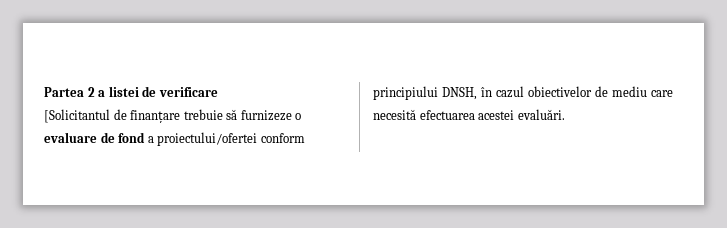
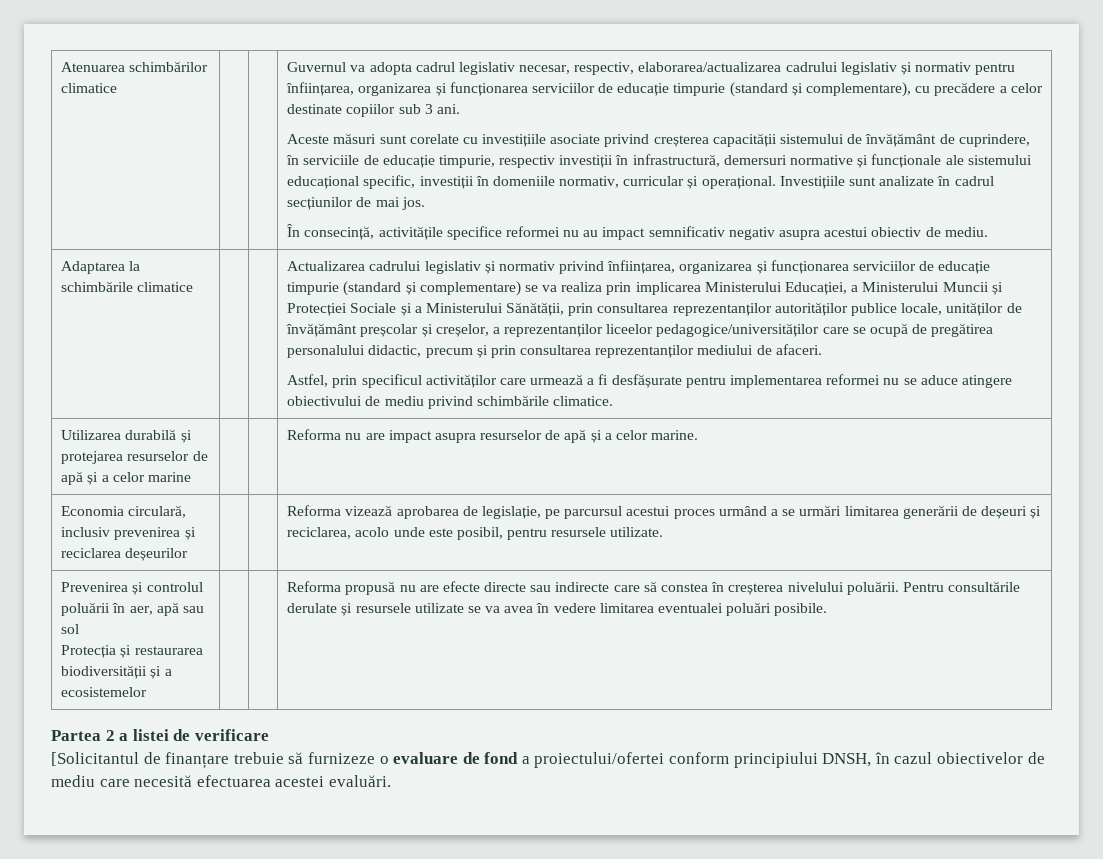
(44, 92) none -> [61,61,209,72] [61,83,118,93] [287,62,1016,75] [286,82,1043,97] [287,104,460,117] [287,133,1030,147] [286,154,1032,168] [287,175,994,189] [287,197,425,210] [287,224,988,240] [61,261,141,274] [61,281,194,292] [287,260,991,274] [287,281,1003,296] [287,302,1022,316] [286,323,994,337] [287,344,822,358] [287,374,1012,388] [287,395,614,409] [61,429,192,443] [61,451,208,464] [61,471,191,485] [287,429,699,443] [61,505,187,518] [61,527,196,540] [61,548,189,561] [287,505,1042,519] [287,527,664,540] [61,582,203,595] [61,602,204,616] [61,624,80,634] [61,645,203,658] [61,665,172,679] [61,687,148,697] [287,581,1021,595] [287,602,828,616] Atenuarea schimbărilor climatice | | | Guvernul va adopta cadrul legislativ necesar, respectiv, elaborarea/actualizarea cadrului legislativ și normativ pentru înființarea, organizarea și funcționarea serviciilor de educație timpurie (standard și complementare), cu precădere a celor destinate copiilor sub 3 ani. // Aceste măsuri sunt corelate cu investițiile asociate privind creșterea capacității sistemului de învățământ de cuprindere, în serviciile de educație timpurie, respectiv investiții în infrastructură, demersuri normative și funcționale ale sistemului educațional specific, investiții în domeniile normativ, curricular și operațional. Investițiile sunt analizate în cadrul secțiunilor de mai jos. // În consecință, activitățile specifice reformei nu au impact semnificativ negativ asupra acestui obiectiv de mediu. // Adaptarea la schimbările climatice | | | Actualizarea cadrului legislativ și normativ privind înființarea, organizarea și funcționarea serviciilor de educație timpurie (standard și complementare) se va realiza prin implicarea Ministerului Educației, a Ministerului Muncii și Protecției Sociale și a Ministerului Sănătății, prin consultarea reprezentanților autorităților publice locale, unităților de învățământ preșcolar și creșelor, a reprezentanților liceelor pedagogice/universităților care se ocupă de pregătirea personalului didactic, precum și prin consultarea reprezentanților mediului de afaceri. // Astfel, prin specificul activităților care urmează a fi desfășurate pentru implementarea reformei nu se aduce atingere obiectivului de mediu privind schimbările climatice. // Utilizarea durabilă și protejarea resurselor de apă și a celor marine | | | Reforma nu are impact asupra resurselor de apă și a celor marine. // Economia circulară, inclusiv prevenirea și reciclarea deșeurilor | | | Reforma vizează aprobarea de legislație, pe parcursul acestui proces urmând a se urmări limitarea generării de deșeuri și reciclarea, acolo unde este posibil, pentru resursele utilizate. // Prevenirea și controlul poluării în aer, apă sau sol // Protecția și restaurarea biodiversității și a ecosistemelor | | | Reforma propusă nu are efecte directe sau indirecte care să constea în creșterea nivelului poluării. Pentru consultările derulate și resursele utilizate se va avea în vedere limitarea eventualei poluări posibile. //

